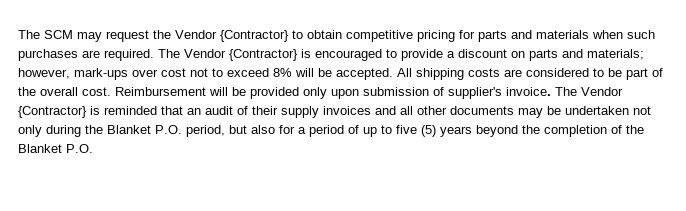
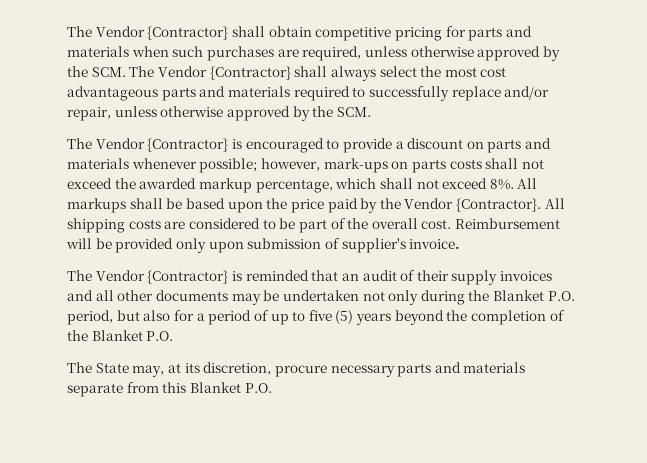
[18,30,303,42] The SCM may request the Vendor {Contractor} to -> [67,26,265,40] The Vendor {Contractor} shall
[104,49,154,61] required. -> [302,46,560,61] [67,66,507,81] [67,86,550,101] [67,106,371,121] required, unless otherwise approved by the SCM. The Vendor {Contractor} shall always select the most cost advantageous parts and materials required to successfully replace and/or repair, unless otherwise approved by the SCM. //
[587,49,644,60] [18,68,393,80] materials; however, mark-ups over cost not to exceed 8% will be accepted. -> [67,158,544,173] [67,178,538,193] [67,198,542,213] materials whenever possible; however, mark-ups on parts costs shall not exceed the awarded markup percentage, which shall not exceed 8%. All markups shall be based upon the price paid by the Vendor {Contractor}.
(551, 91) none -> (461, 244) //
(93, 148) none -> [67,362,526,377] [67,382,272,397] // The State may, at its discretion, procure necessary parts and materials separate from this Blanket P.O.

